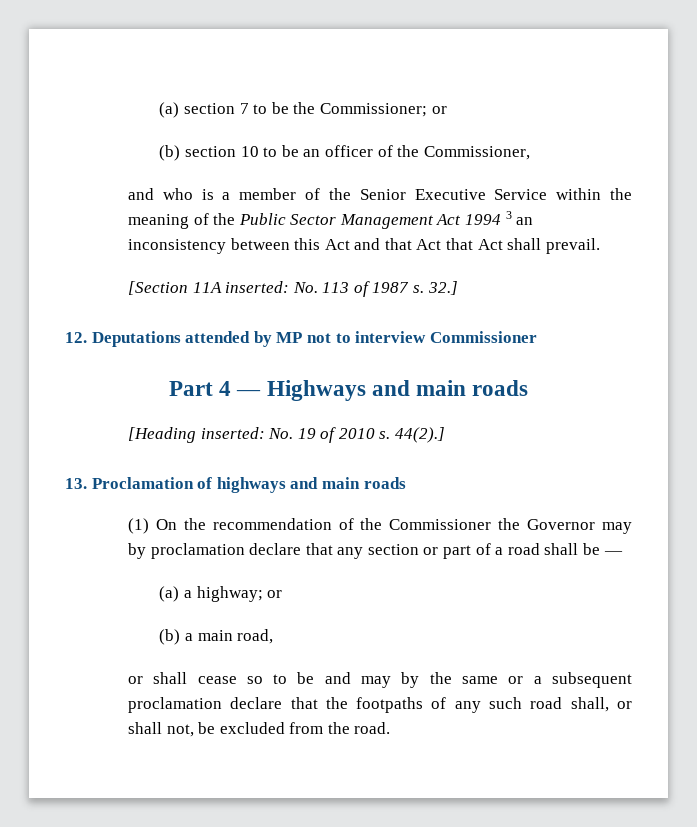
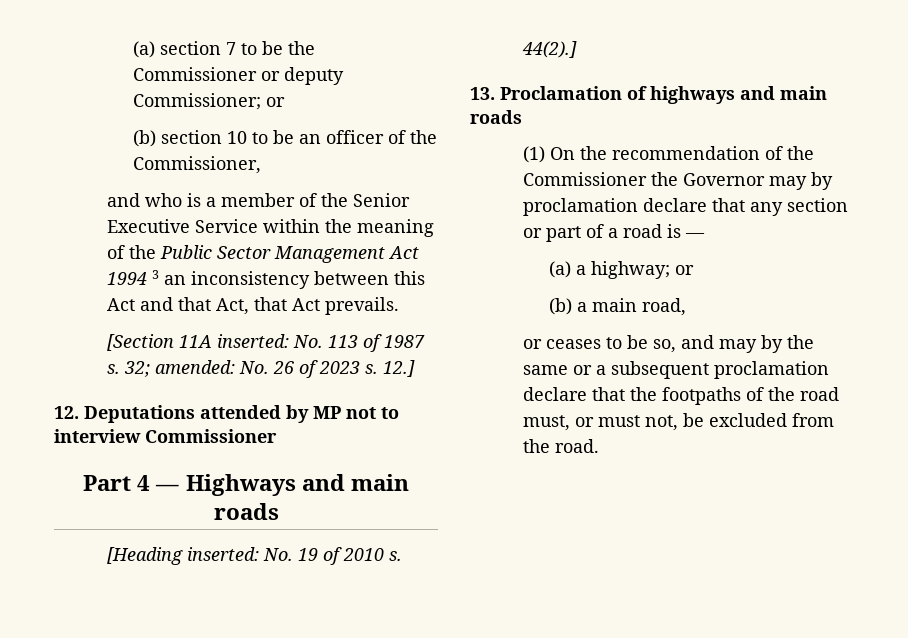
(316, 108) none -> [132,67,344,85] Commissioner or deputy
[416,238,600,254] Act that Act shall prevail. -> [215,297,399,315] Act, that Act prevails.
[427,281,458,295] 32.] -> [123,360,415,378] 32; amended: No. 26 of 2023 s. 12.]
[544,543,600,555] shall be -> [666,224,681,238] is
[153,672,315,684] shall cease so to be -> [545,335,676,353] ceases to be so,
[454,697,632,713] [127,722,162,734] any such road shall, or shall -> [767,387,839,401] [522,415,640,431] the road must, or must

